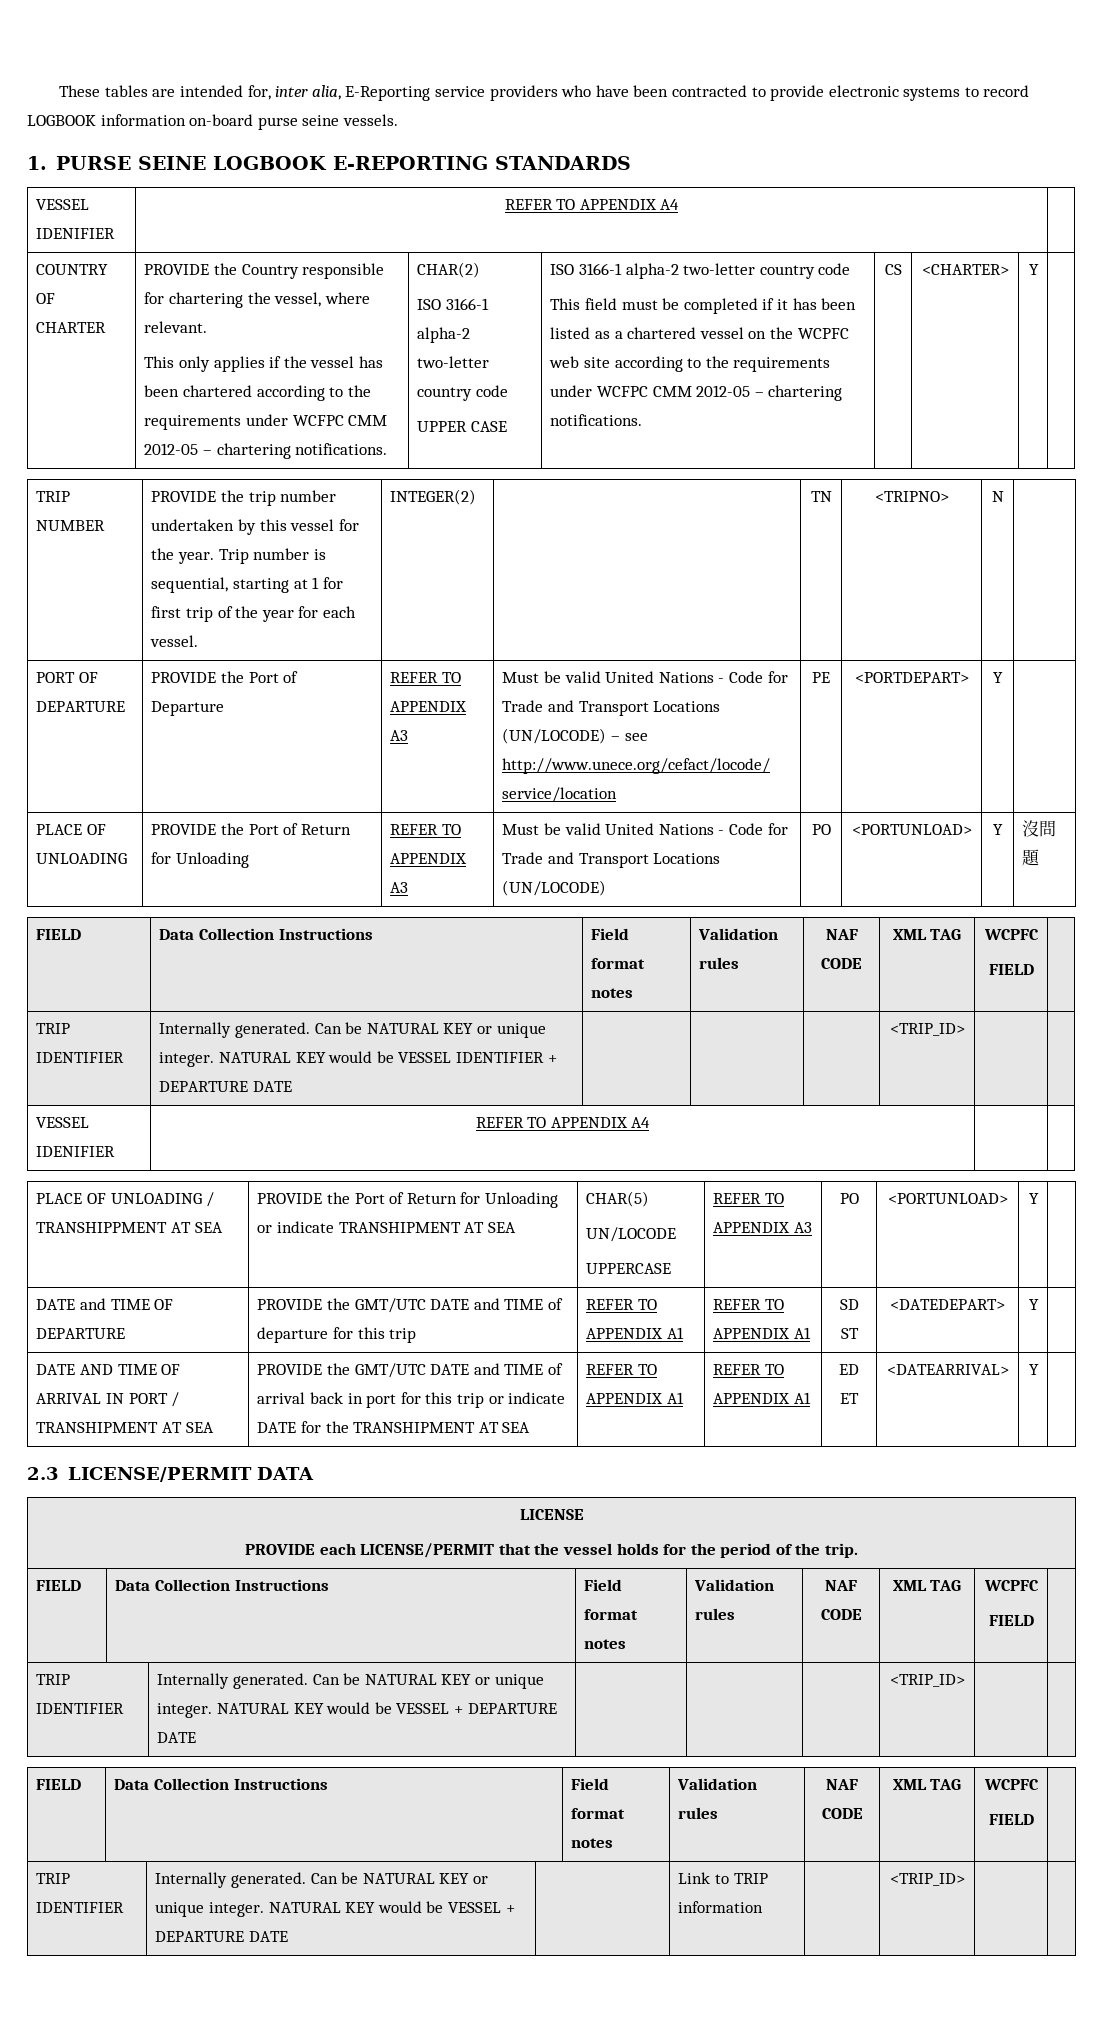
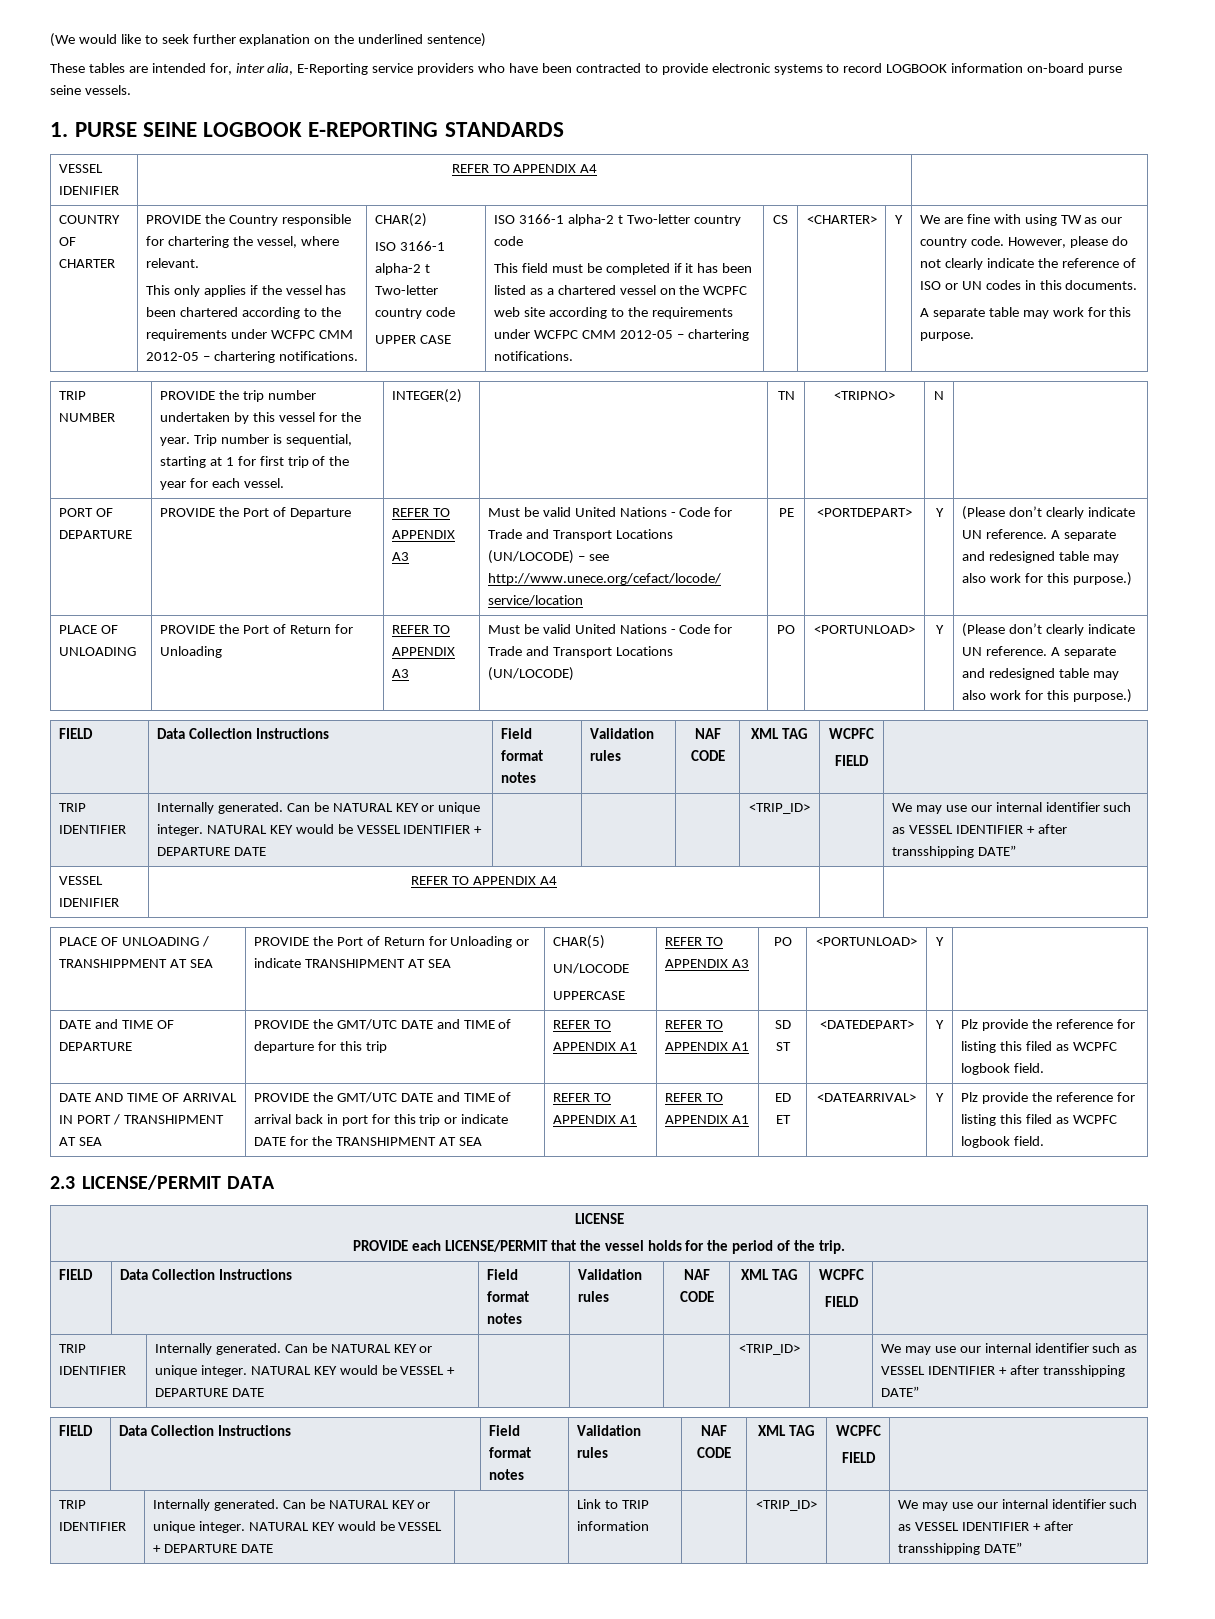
(59, 91) none -> [50,33,487,47] (We would like to seek further explanation on the underlined sentence) //
[417,356,490,368] two-letter -> [424,264,430,273] [374,285,438,295] t Two-letter
[683,263,756,275] two-letter -> [617,214,690,224] t Two-letter
(1039, 269) none -> [919,214,1123,226] [919,236,1128,248] [919,258,1136,270] [919,280,1138,290] [919,307,1132,319] [919,332,974,341] We are fine with using TW as our country code. However, please do not clearly indicate the reference of ISO or UN codes in this documents. // A separate table may work for this purpose.
(1003, 677) none -> [961,506,1135,520] [961,529,1116,541] [961,551,1119,563] [961,572,1132,586] (Please don’t clearly indicate UN reference. A separate and redesigned table may also work for this purpose.)
[1022,820,1057,837] [1022,849,1041,866] 沒問題 -> [961,623,1135,637] [961,646,1116,658] [961,668,1119,680] [961,689,1132,703] (Please don’t clearly indicate UN reference. A separate and redesigned table may also work for this purpose.)
(965, 1029) none -> [891,802,1132,814] [891,824,1067,834] [891,845,1016,858] We may use our internal identifier such as VESSEL IDENTIFIER + after transshipping DATE”
(1039, 1304) none -> [960,1019,1135,1031] [960,1041,1117,1053] [960,1063,1044,1075] Plz provide the reference for listing this filed as WCPFC logbook field.
(1039, 1369) none -> [960,1092,1135,1104] [960,1114,1117,1126] [960,1136,1044,1148] Plz provide the reference for listing this filed as WCPFC logbook field.
(965, 1680) none -> [880,1343,1138,1355] [880,1365,1125,1377] [880,1386,919,1397] We may use our internal identifier such as VESSEL IDENTIFIER + after transshipping DATE”
(965, 1879) none -> [897,1499,1138,1511] [897,1521,1073,1531] [897,1542,1022,1555] We may use our internal identifier such as VESSEL IDENTIFIER + after transshipping DATE”

